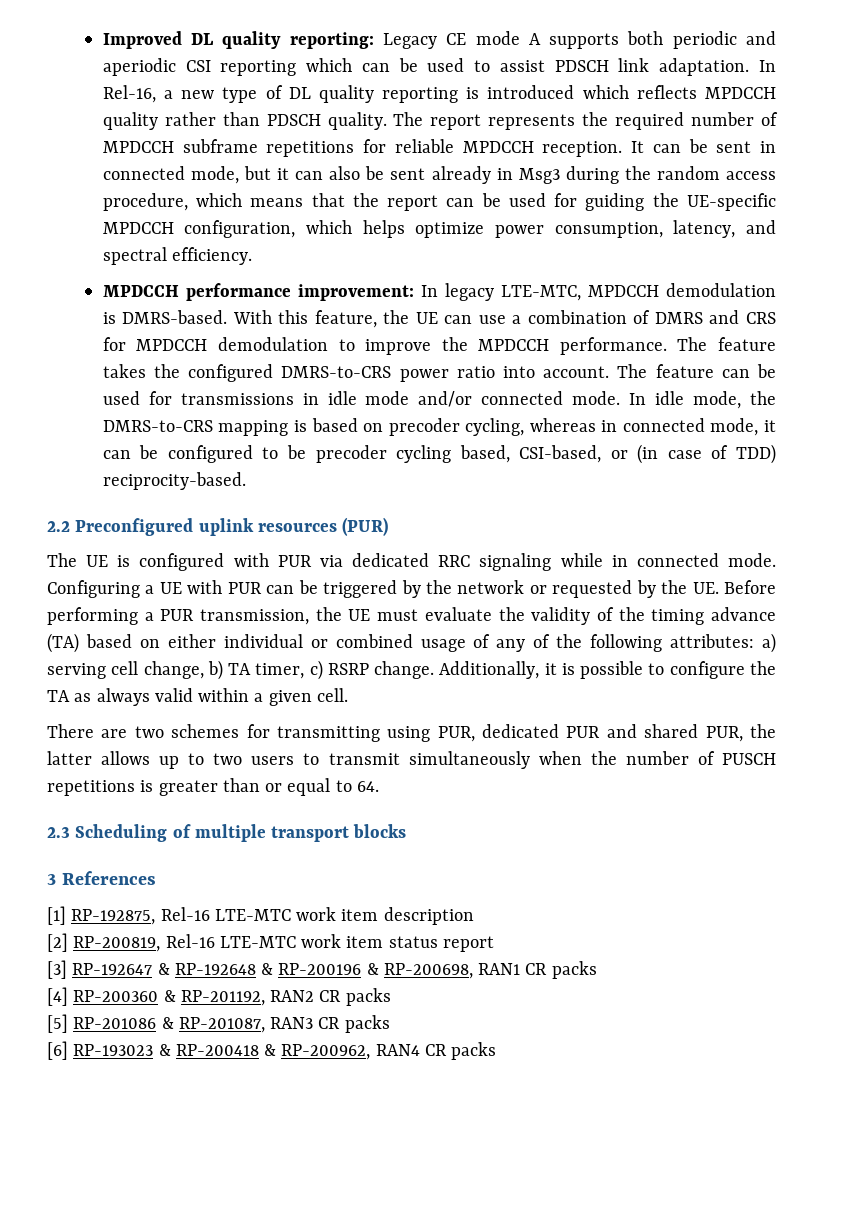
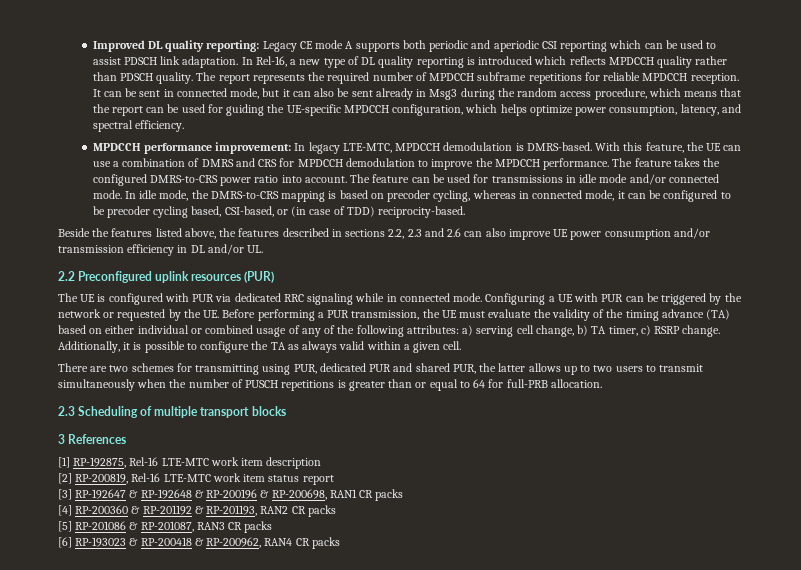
(246, 481) none -> [58,228,710,240] [58,244,264,256] // Beside the features listed above, the features described in sections 2.2, 2.3 and 2.6 can also improve UE power consumption and/or transmission efficiency in DL and/or UL.
[356,781,379,792] 64. -> [473,379,602,388] 64 for full-PRB allocation.
[180,990,265,1006] RP-201192, -> [142,505,258,516] RP-201192 & RP-201193,

